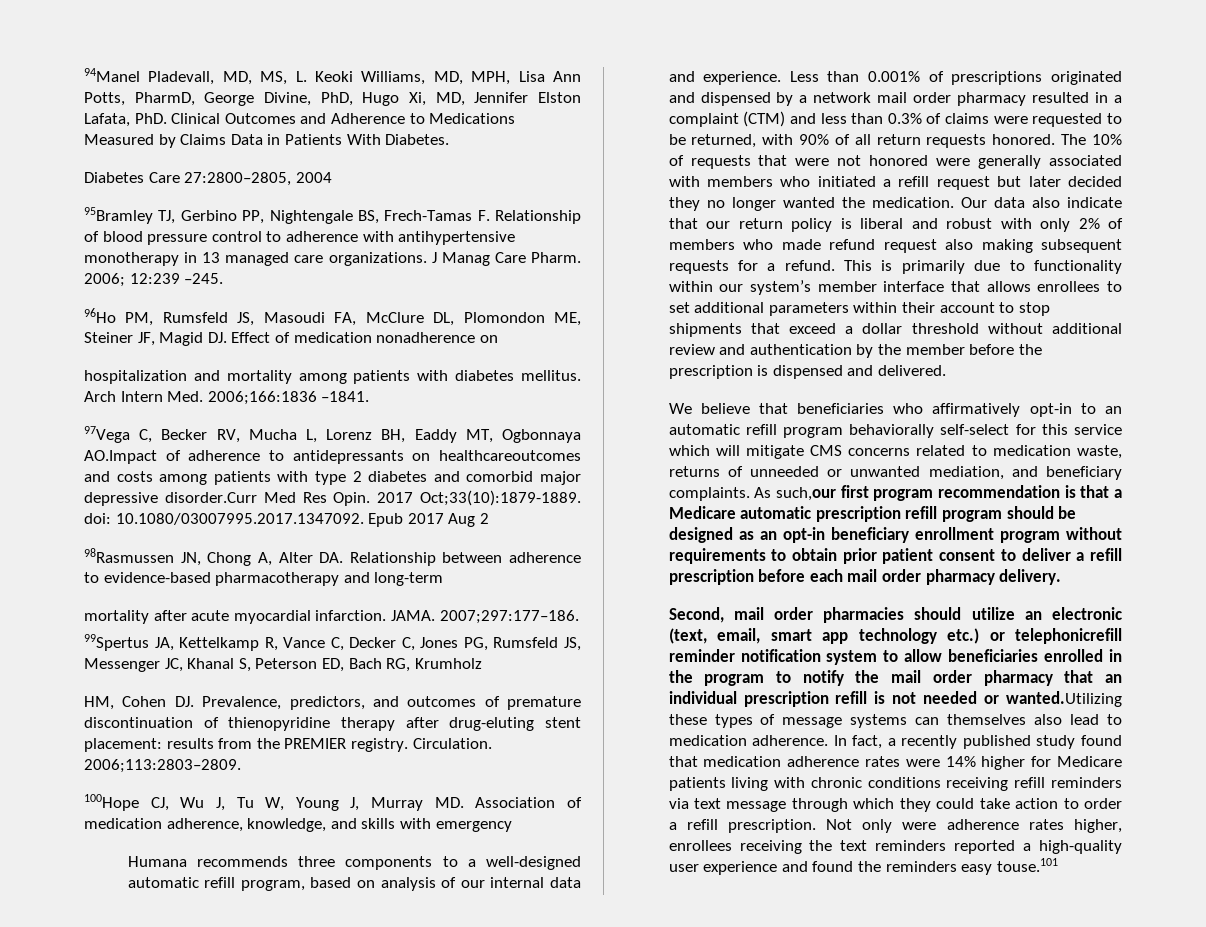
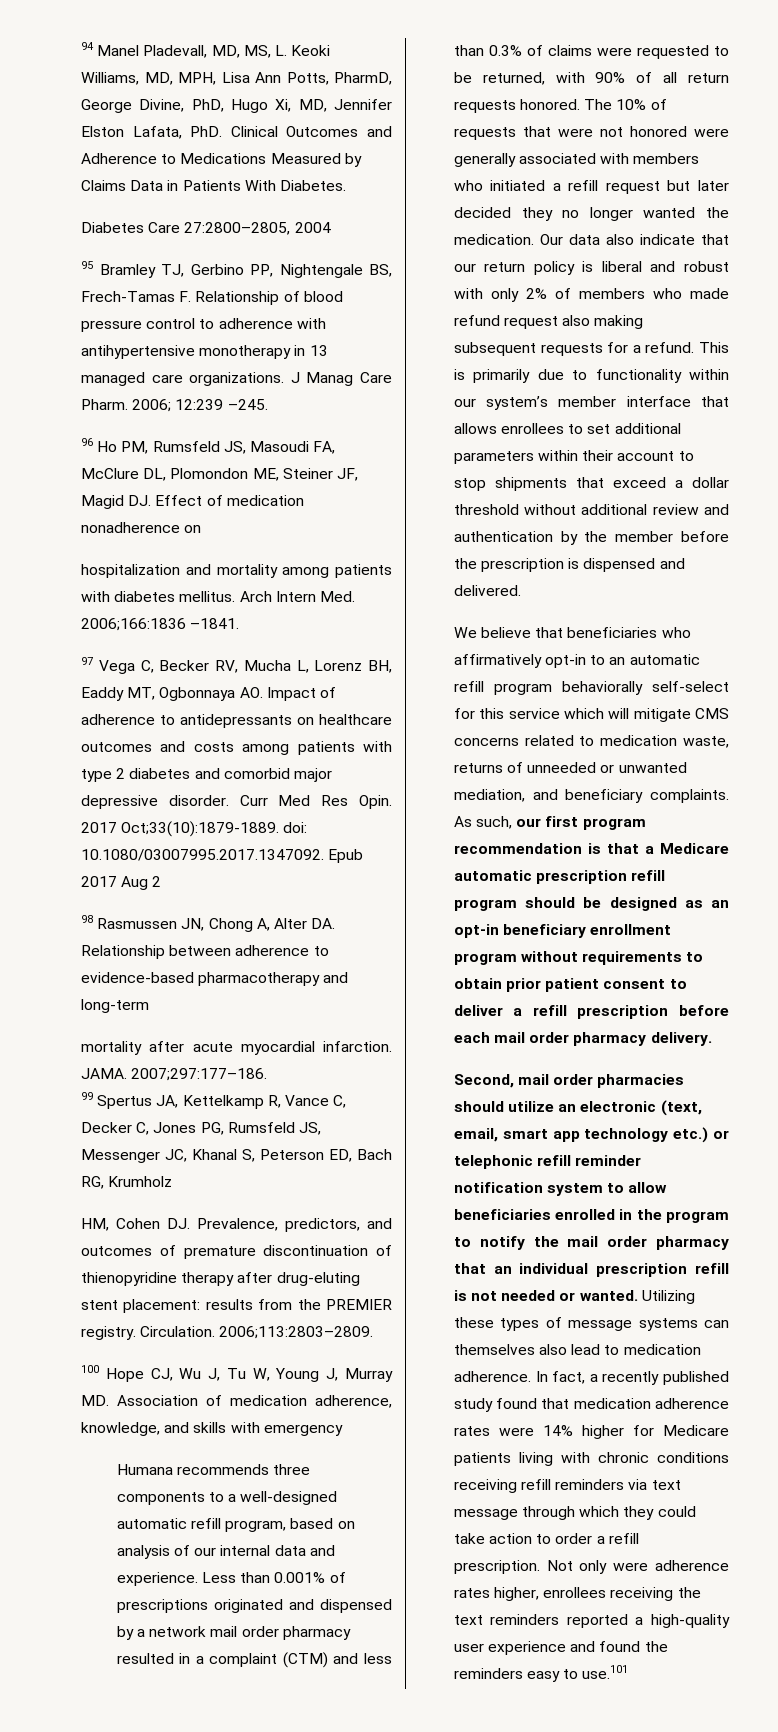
[84,68,140,82] 94Manel -> [81,42,140,56] 94 Manel
[84,207,153,224] 95Bramley -> [81,261,156,278] 95 Bramley
[84,308,116,323] 96Ho -> [81,438,118,452] 96 Ho
[84,426,130,443] 97Vega -> [81,657,135,674] 97 Vega
[84,450,157,464] AO.Impact -> [239,687,316,701] AO. Impact
[439,450,581,461] healthcareoutcomes -> [319,714,392,725] [81,742,152,752] healthcare outcomes
[164,492,257,503] disorder.Curr -> [168,795,268,806] disorder. Curr
[84,548,174,563] 98Rasmussen -> [81,915,178,929] 98 Rasmussen
[84,634,149,651] 99Spertus -> [81,1092,153,1109] 99 Spertus
[84,794,139,811] 100Hope -> [81,1365,144,1382] 100 Hope
[775,487,836,501] such,our -> [476,816,542,829] such, our
[1015,628,1122,644] telephonicrefill -> [453,1155,572,1169] telephonic refill
[1006,691,1122,707] wanted.Utilizing -> [579,1290,695,1304] wanted. Utilizing
[996,858,1058,872] touse.101 -> [563,1665,629,1679] to use.101

